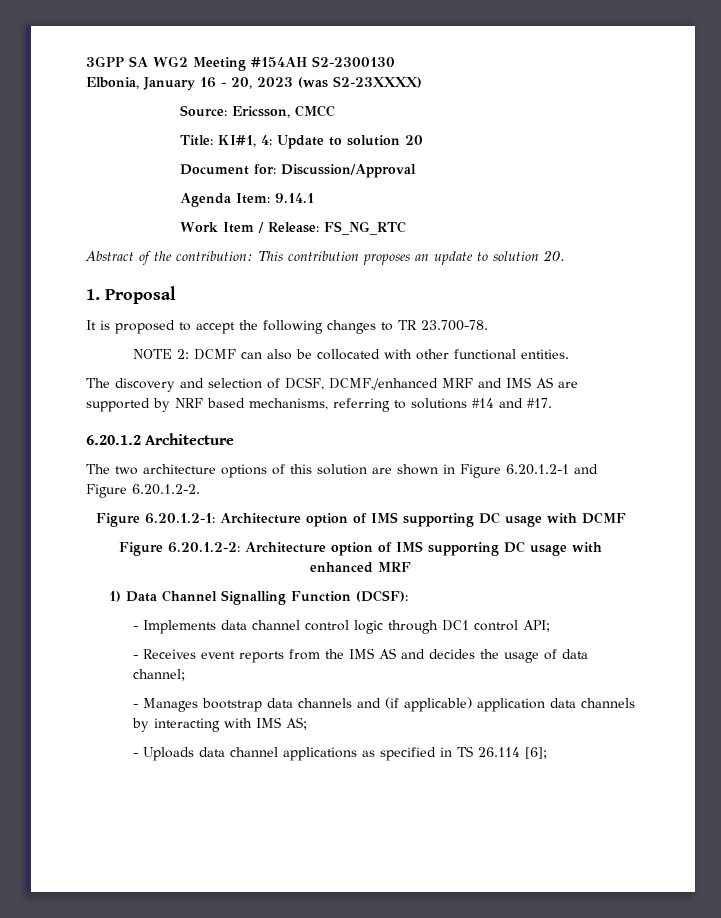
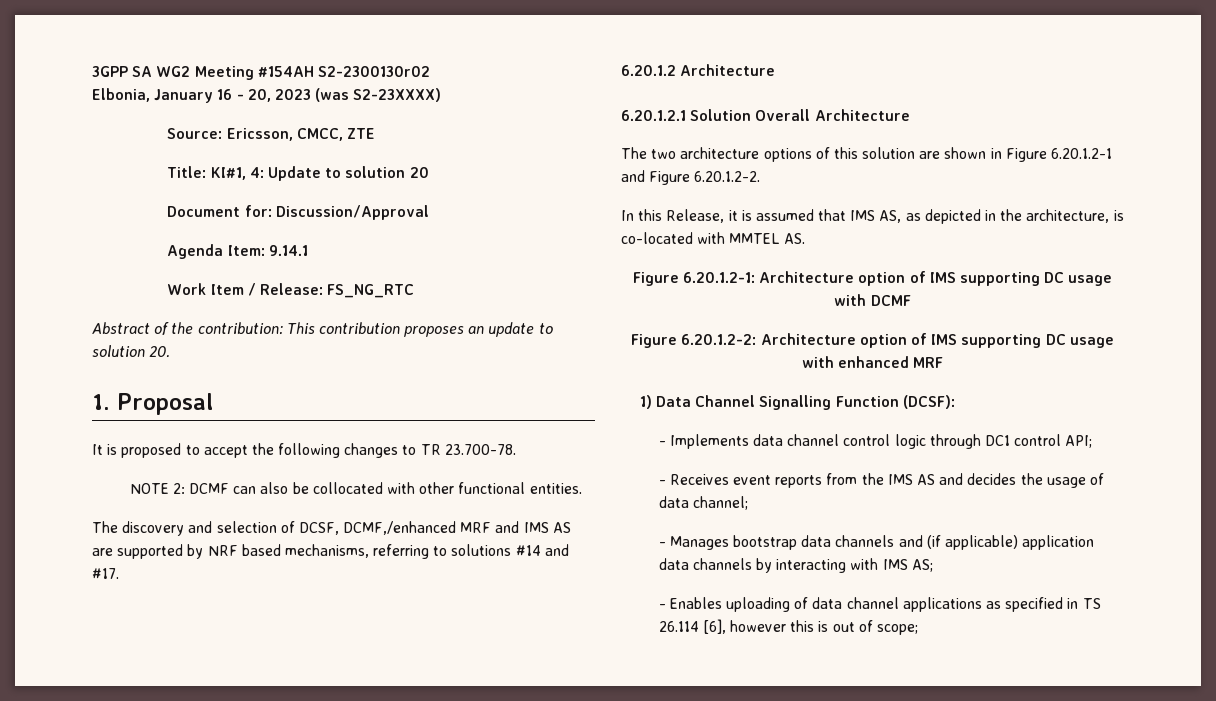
[312,56,395,67] S2-2300130 -> [317,66,430,77] S2-2300130r02
[294,105,335,117] CMCC -> [296,128,375,141] CMCC, ZTE
(235, 439) none -> [621,109,910,121] // 6.20.1.2.1 Solution Overall Architecture
(200, 489) none -> [621,209,1124,224] [621,232,805,244] // In this Release, it is assumed that IMS AS, as depicted in the architecture, is co-located with MMTEL AS.
[142,747,194,761] Uploads -> [669,597,809,612] Enables uploading of
[524,747,547,759] [6]; -> [702,619,918,635] [6], however this is out of scope;

